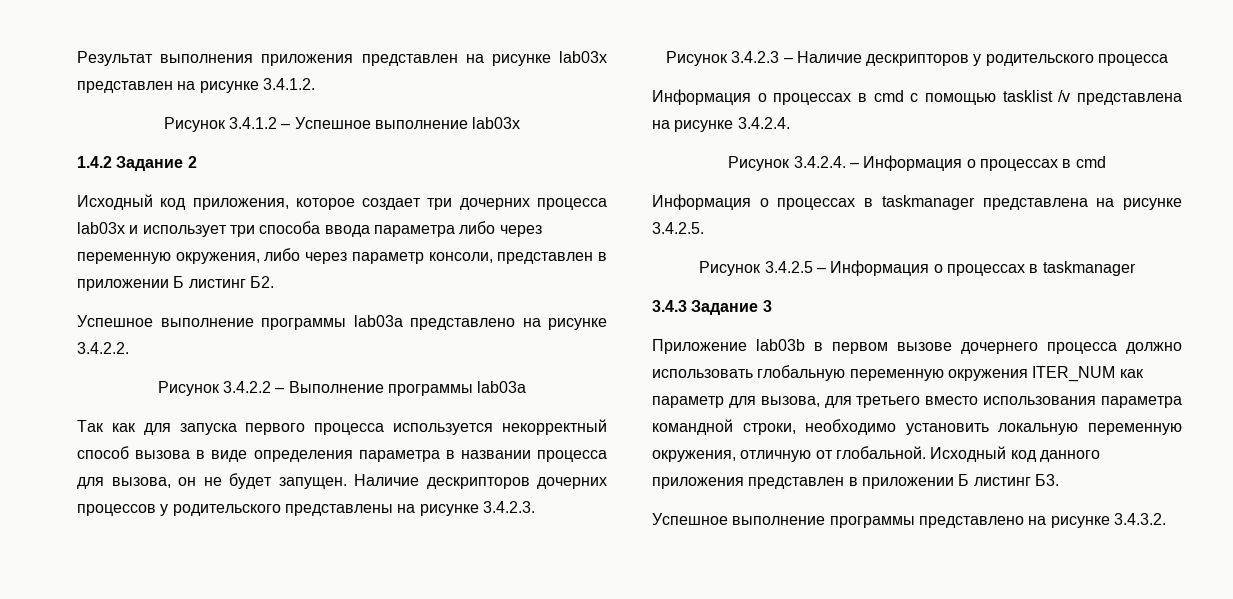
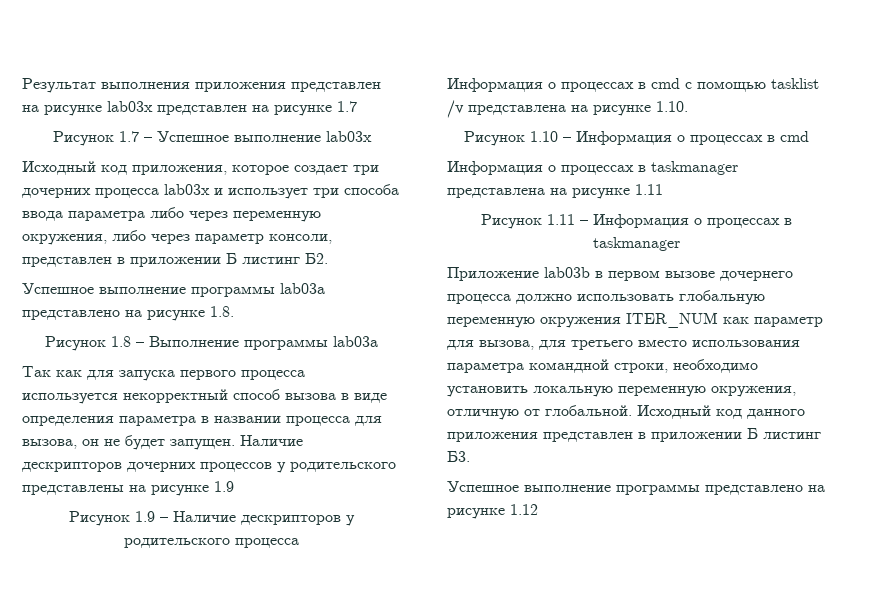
[262,78,315,90] [163,117,278,132] 3.4.1.2. // Рисунок 3.4.1.2 -> [337,101,357,112] [52,131,139,146] 1.7 // Рисунок 1.7
[77,156,197,171] // 1.4.2 Задание 2 -> (372, 136) none
[77,342,129,354] [157,381,272,396] 3.4.2.2. // Рисунок 3.4.2.2 -> [210,306,234,317] [45,336,131,351] 1.8. // Рисунок 1.8
[482,501,535,513] [665,51,780,66] 3.4.2.3. // Рисунок 3.4.2.3 -> [214,481,234,492] [69,511,155,526] 1.9 // Рисунок 1.9
[737,117,790,129] [728,156,846,171] 3.4.2.4. // Рисунок 3.4.2.4. -> [656,101,688,112] [464,131,558,146] 1.10. // Рисунок 1.10
[652,222,704,234] [699,261,813,276] 3.4.2.5. // Рисунок 3.4.2.5 -> [635,184,663,195] [481,214,575,229] 1.11 // Рисунок 1.11
[652,300,772,315] // 3.4.3 Задание 3 -> (680, 244) none
[1113,513,1166,525] 3.4.3.2. -> [510,504,538,515] 1.12

